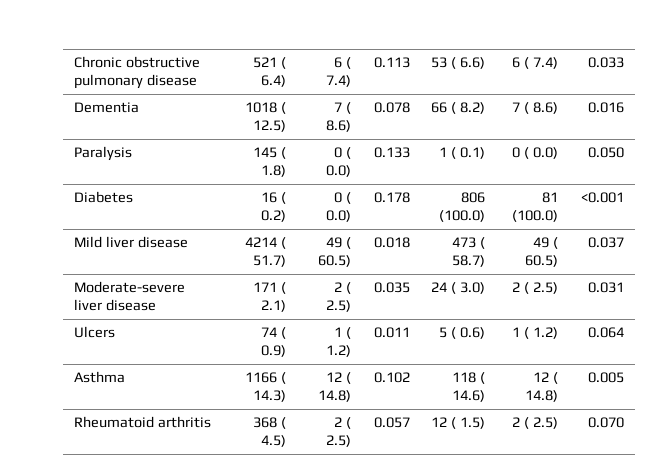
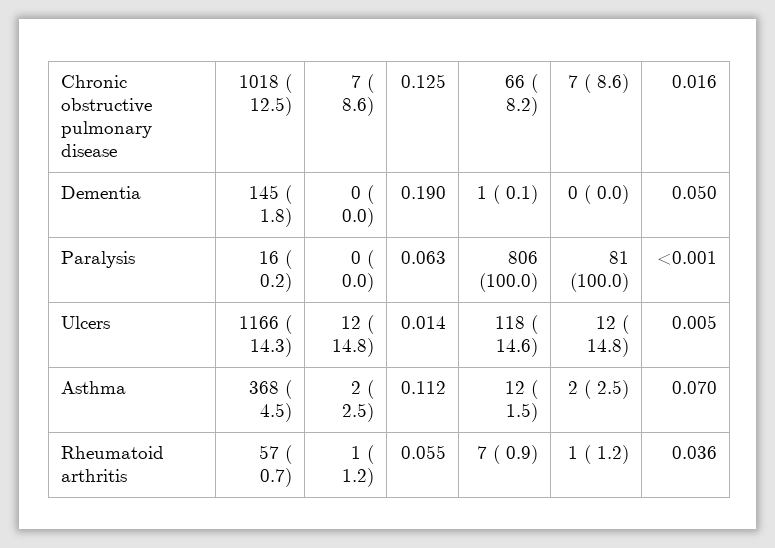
[253,57,287,69] [261,75,287,87] [334,57,352,69] [326,75,352,87] [374,57,411,68] [431,57,486,69] [512,57,559,69] [588,57,625,68] [73,102,139,113] | 521 ( 6.4) | 6 ( 7.4) | 0.113 | 53 ( 6.6) | 6 ( 7.4) | 0.033 // Dementia -> (118, 150) none
[374,102,411,113] 0.078 -> [400,74,446,88] 0.125
[73,146,132,161] Paralysis -> [61,186,142,199] Dementia
[374,147,411,158] 0.133 -> [400,186,446,199] 0.190
[73,191,133,203] Diabetes -> [61,251,136,268] Paralysis
[374,192,411,203] 0.178 -> [400,251,446,264] 0.063
[73,236,188,248] [245,237,287,249] [253,255,287,267] [326,237,352,249] [318,255,352,267] [374,237,411,248] [452,237,486,249] [452,255,486,267] [533,237,559,249] [525,255,559,267] [588,237,625,248] [73,281,185,293] [73,299,156,311] [253,282,287,294] [261,300,287,312] [334,282,352,294] [326,300,352,312] [374,282,411,293] [431,282,486,294] [512,282,559,294] [588,282,625,293] [73,326,115,338] [261,327,287,339] [261,345,287,357] [334,327,352,339] [326,345,352,357] [374,327,411,338] [439,327,486,339] [512,327,559,339] [588,327,625,338] [73,371,125,383] Mild liver disease | 4214 ( 51.7) | 49 ( 60.5) | 0.018 | 473 ( 58.7) | 49 ( 60.5) | 0.037 // Moderate-severe liver disease | 171 ( 2.1) | 2 ( 2.5) | 0.035 | 24 ( 3.0) | 2 ( 2.5) | 0.031 // Ulcers | 74 ( 0.9) | 1 ( 1.2) | 0.011 | 5 ( 0.6) | 1 ( 1.2) | 0.064 // Asthma -> [61,316,111,329] Ulcers
[374,372,411,383] 0.102 -> [400,316,446,329] 0.014
[73,416,211,428] Rheumatoid arthritis -> [61,381,127,394] Asthma
[374,417,411,428] 0.057 -> [400,381,446,394] 0.112
(625, 422) none -> [61,446,165,459] [61,469,128,482] [258,445,292,464] [259,468,292,487] [350,445,374,464] [341,468,374,487] [400,445,446,459] [476,445,538,464] [567,445,629,464] [671,446,717,459] // Rheumatoid arthritis | 57 ( 0.7) | 1 ( 1.2) | 0.055 | 7 ( 0.9) | 1 ( 1.2) | 0.036

